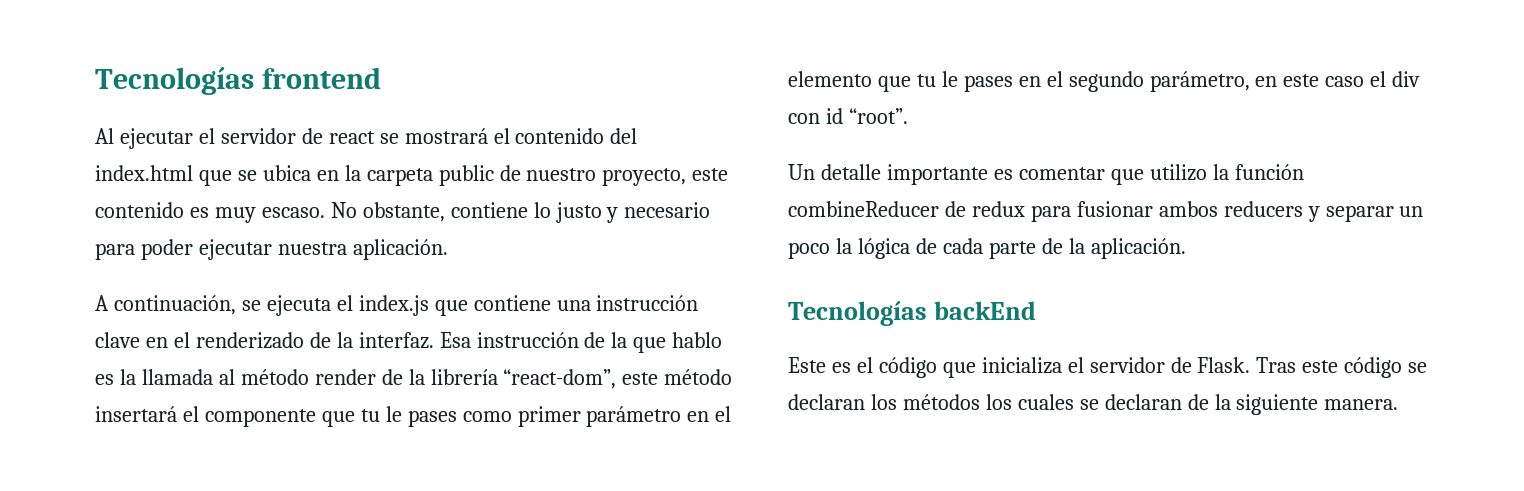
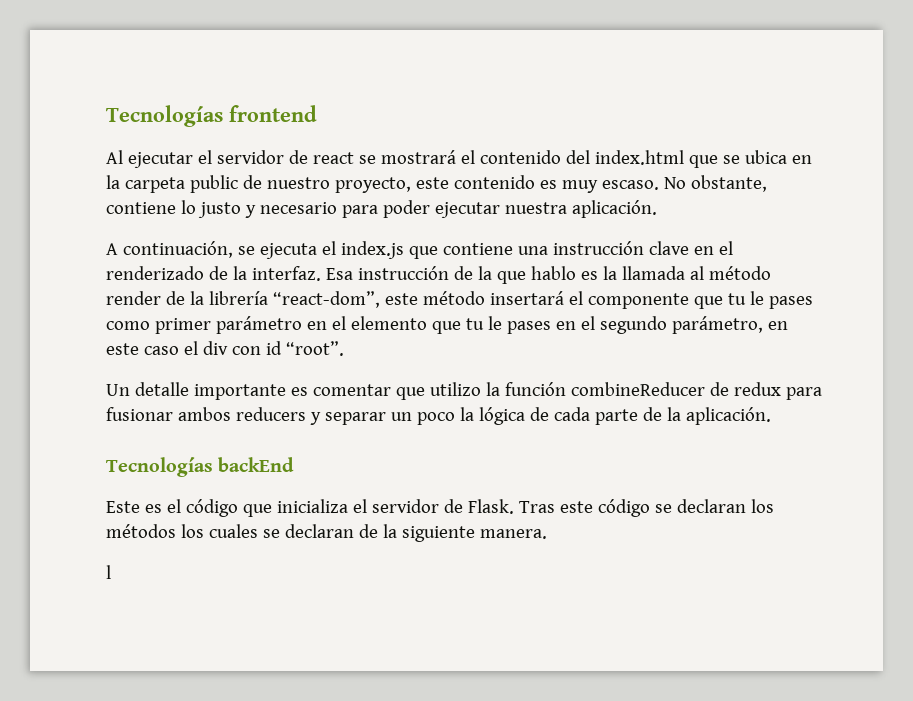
(1399, 404) none -> [106,565,111,579] // l

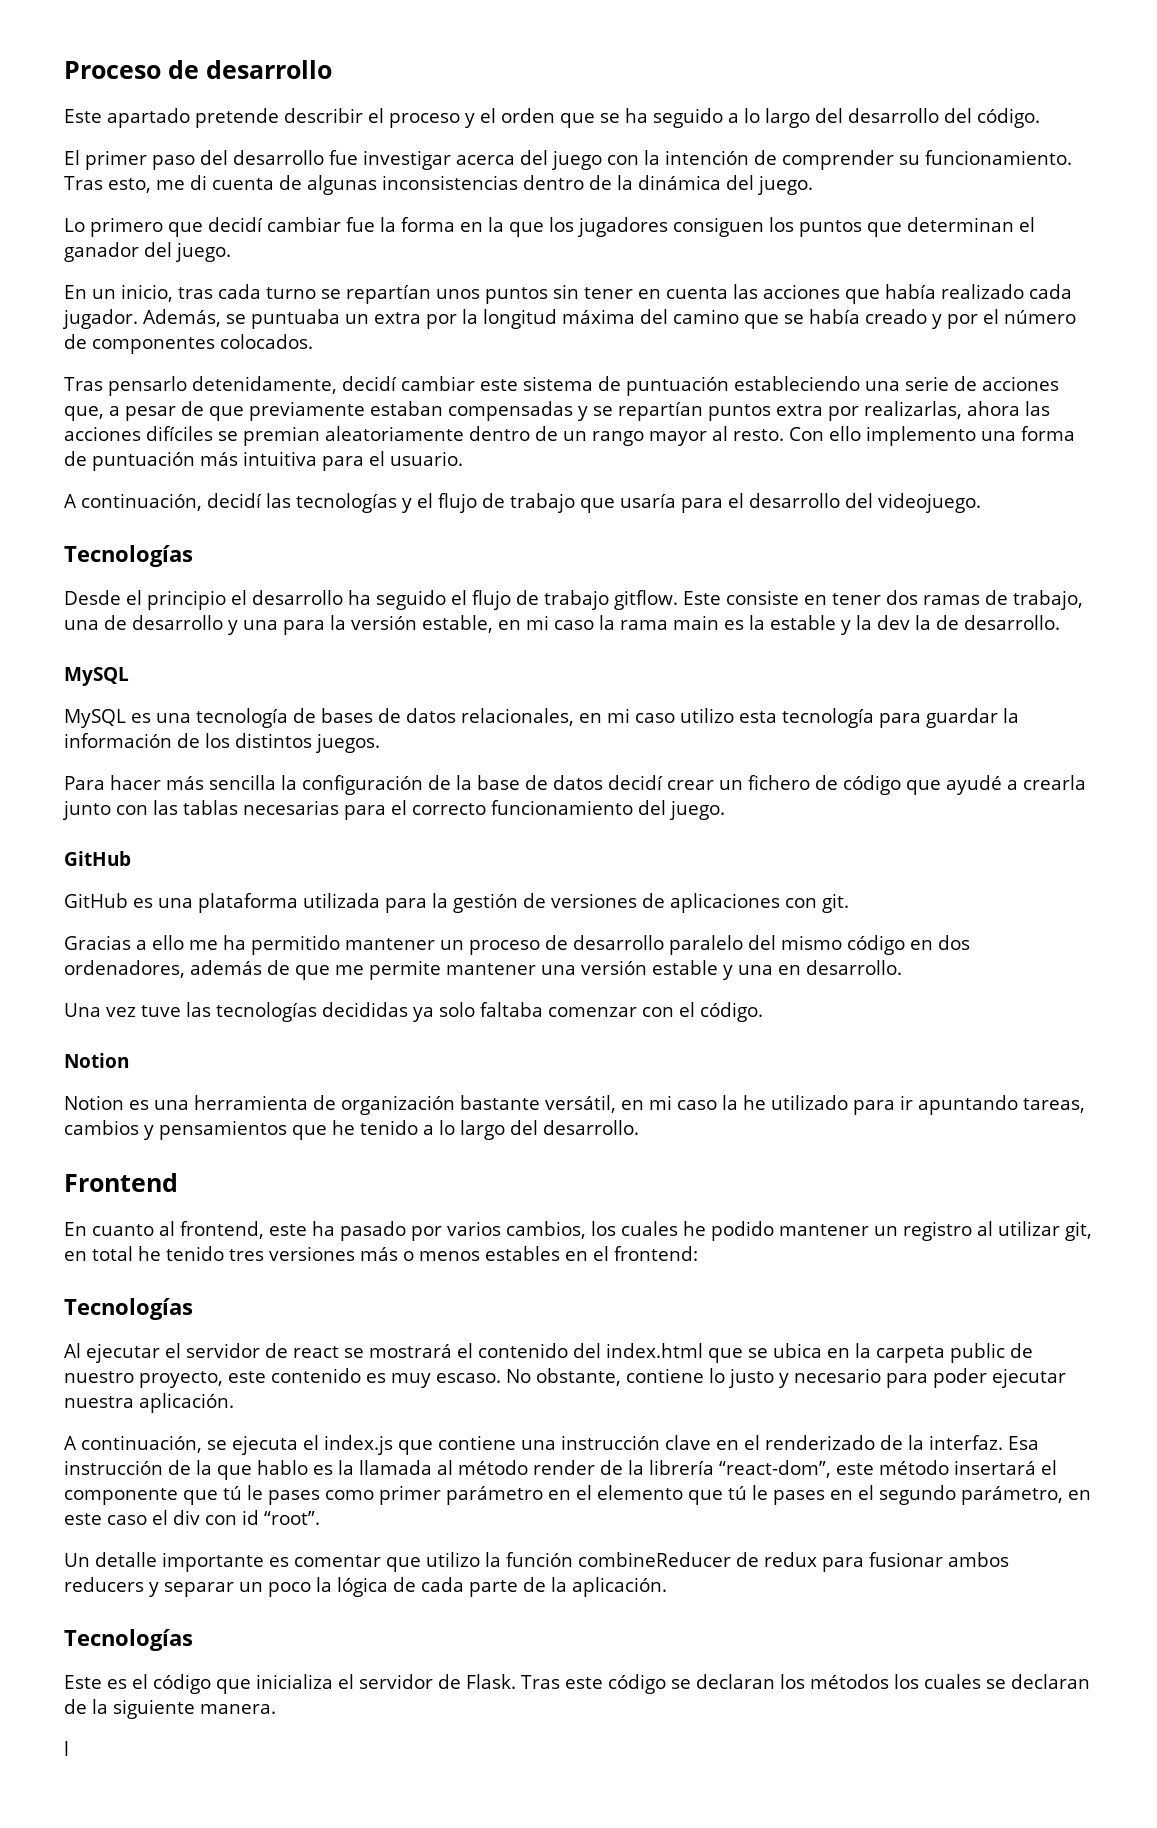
[106,105,317,127] Tecnologías frontend -> [64,60,332,79] [64,108,1040,128] [64,150,1072,170] [64,175,813,195] [64,217,1035,237] [64,242,231,262] [64,284,1072,304] [62,309,1076,329] [64,334,313,354] [64,376,1059,396] [64,401,1050,421] [64,426,1075,446] [64,451,463,471] [64,493,981,513] [64,545,193,567] [64,590,1083,610] [64,615,1060,635] [64,667,129,686] [64,708,1019,728] [64,733,380,753] [64,775,1086,795] [62,800,725,820] [64,851,131,866] [64,893,849,913] [64,935,970,955] [64,960,902,980] [64,1002,763,1022] [64,1053,129,1068] [64,1095,1085,1115] [64,1120,639,1140] [64,1173,178,1192] [64,1221,1092,1241] [64,1246,698,1261] [64,1298,193,1320] Proceso de desarrollo // Este apartado pretende describir el proceso y el orden que se ha seguido a lo largo del desarrollo del código. // El primer paso del desarrollo fue investigar acerca del juego con la intención de comprender su funcionamiento. Tras esto, me di cuenta de algunas inconsistencias dentro de la dinámica del juego. // Lo primero que decidí cambiar fue la forma en la que los jugadores consiguen los puntos que determinan el ganador del juego. // En un inicio, tras cada turno se repartían unos puntos sin tener en cuenta las acciones que había realizado cada jugador. Además, se puntuaba un extra por la longitud máxima del camino que se había creado y por el número de componentes colocados. // Tras pensarlo detenidamente, decidí cambiar este sistema de puntuación estableciendo una serie de acciones que, a pesar de que previamente estaban compensadas y se repartían puntos extra por realizarlas, ahora las acciones difíciles se premian aleatoriamente dentro de un rango mayor al resto. Con ello implemento una forma de puntuación más intuitiva para el usuario. // A continuación, decidí las tecnologías y el flujo de trabajo que usaría para el desarrollo del videojuego. // Tecnologías // Desde el principio el desarrollo ha seguido el flujo de trabajo gitflow. Este consiste en tener dos ramas de trabajo, una de desarrollo y una para la versión estable, en mi caso la rama main es la estable y la dev la de desarrollo. // MySQL // MySQL es una tecnología de bases de datos relacionales, en mi caso utilizo esta tecnología para guardar la información de los distintos juegos. // Para hacer más sencilla la configuración de la base de datos decidí crear un fichero de código que ayudé a crearla junto con las tablas necesarias para el correcto funcionamiento del juego. // GitHub // GitHub es una plataforma utilizada para la gestión de versiones de aplicaciones con git. // Gracias a ello me ha permitido mantener un proceso de desarrollo paralelo del mismo código en dos ordenadores, además de que me permite mantener una versión estable y una en desarrollo. // Una vez tuve las tecnologías decididas ya solo faltaba comenzar con el código. // Notion // Notion es una herramienta de organización bastante versátil, en mi caso la he utilizado para ir apuntando tareas, cambios y pensamientos que he tenido a lo largo del desarrollo. // Frontend // En cuanto al frontend, este ha pasado por varios cambios, los cuales he podido mantener un registro al utilizar git, en total he tenido tres versiones más o menos estables en el frontend: // Tecnologías
[727,293,746,305] tu -> [223,1486,242,1500] tú
[465,318,484,330] tu -> [728,1486,747,1500] tú
[218,457,295,472] backEnd -> (193, 1640) none

